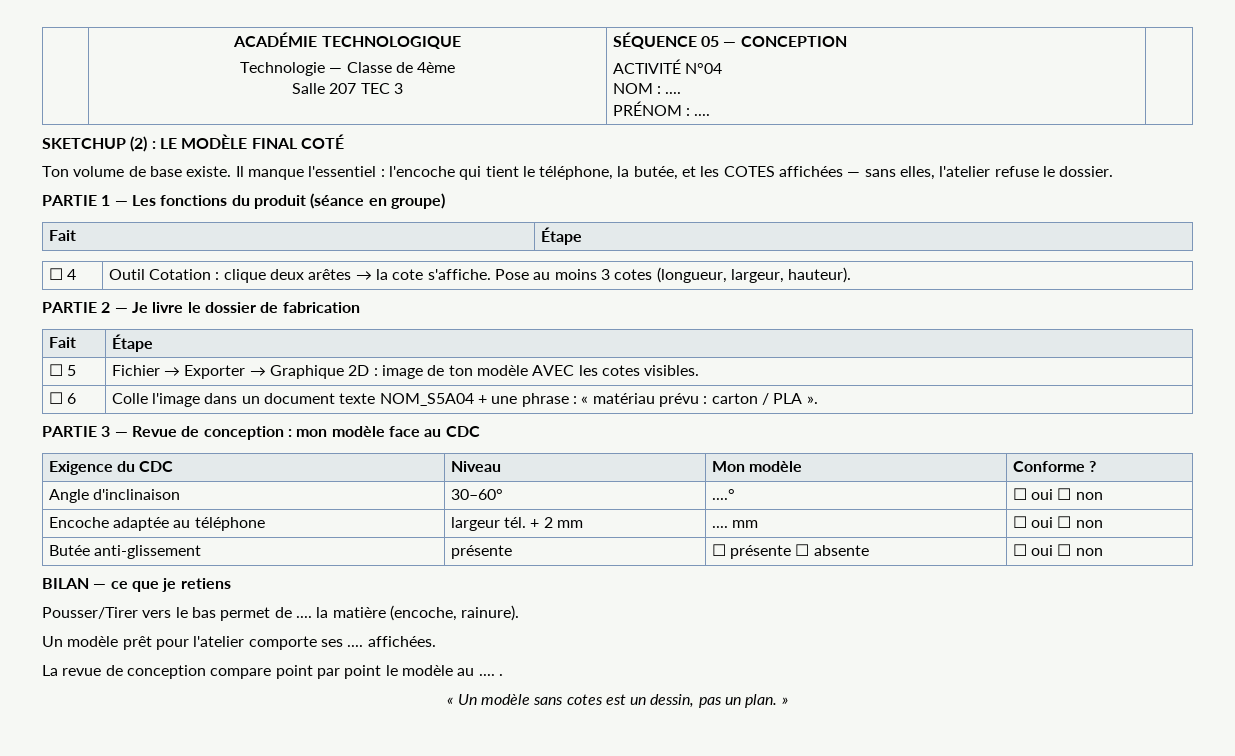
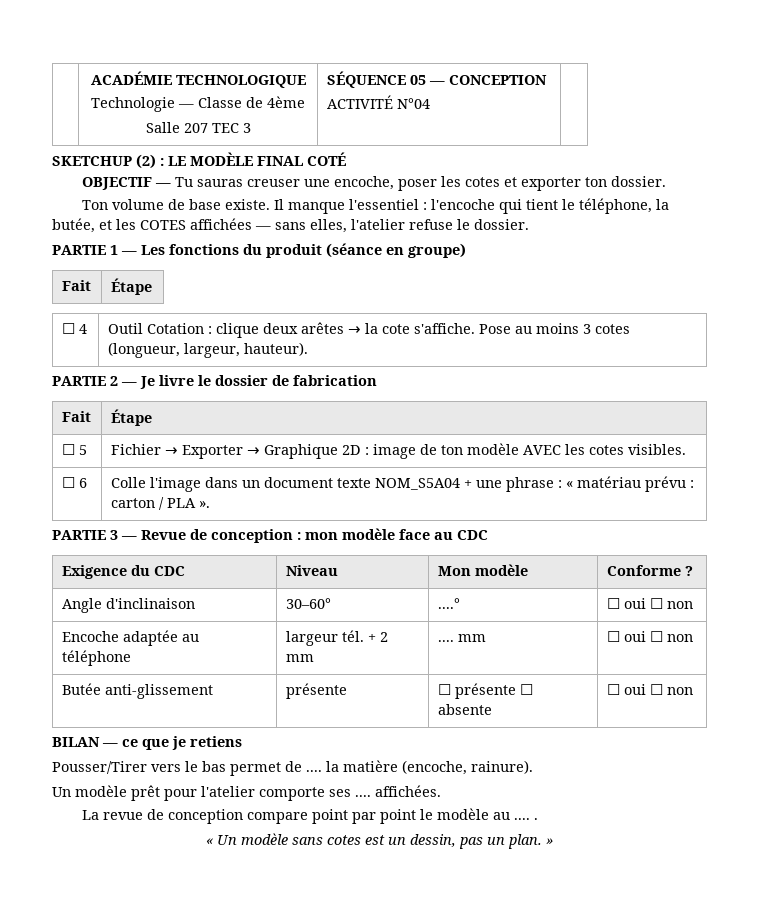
[612,83,682,94] [612,101,711,116] // NOM : .... // PRÉNOM : .... -> (430, 103) none
(344, 141) none -> [81,176,666,191] // OBJECTIF — Tu sauras creuser une encoche, poser les cotes et exporter ton dossier.

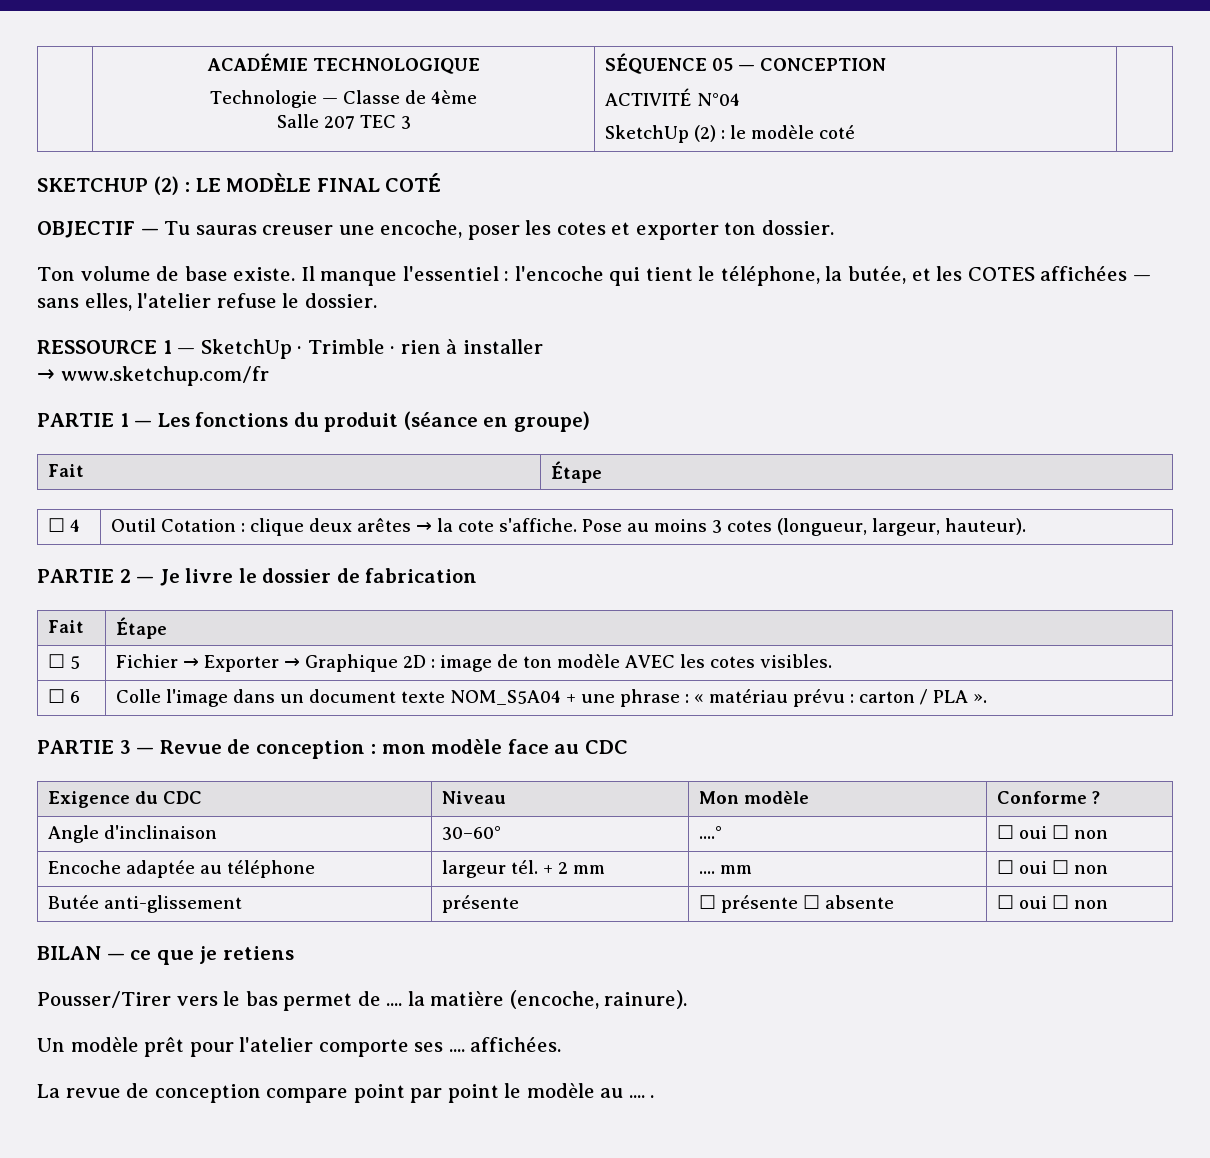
(430, 103) none -> [605,125,856,143] // SketchUp (2) : le modèle coté
(529, 224) none -> [37,339,543,359] [37,366,269,386] // RESSOURCE 1 — SketchUp · Trimble · rien à installer // → www.sketchup.com/fr
[206,833,553,849] // « Un modèle sans cotes est un dessin, pas un plan. » -> (655, 1096) none

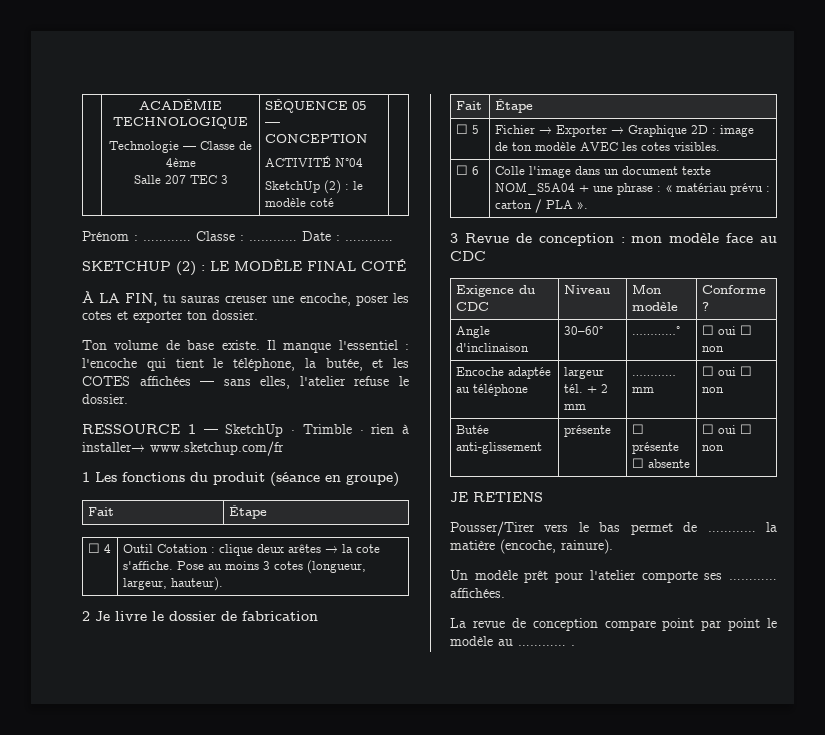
(856, 132) none -> [82,231,393,241] // Prénom : ………… Classe : ………… Date : …………
[37,221,191,238] OBJECTIF — Tu -> [82,290,176,306] À LA FIN, tu
[462,339,543,354] [37,369,55,381] installer // → -> [82,442,145,452] installer→
[37,413,153,427] PARTIE 1 — -> [82,472,90,482] 1
[37,569,155,583] PARTIE 2 — -> [82,611,90,621] 2
[37,740,155,754] PARTIE 3 — -> [450,233,458,243] 3
[699,826,723,839] ....° -> [632,326,681,335] …………°
[699,871,716,874] .... -> [632,375,677,376] …………
[37,946,294,965] BILAN — ce que je retiens -> [450,492,543,502] JE RETIENS
[386,1003,403,1006] .... -> [707,531,756,532] …………
[448,1049,465,1052] .... -> [729,579,777,580] …………
[628,1095,645,1098] .... -> [518,645,566,646] …………

